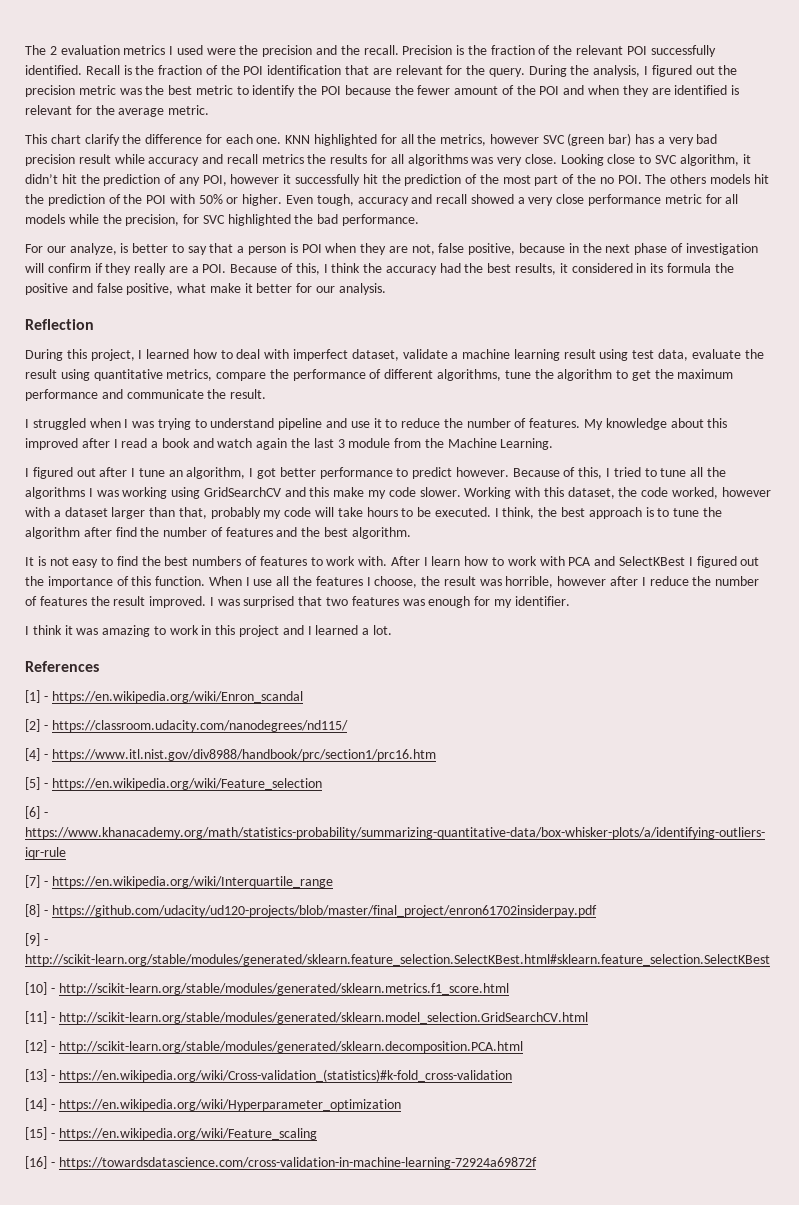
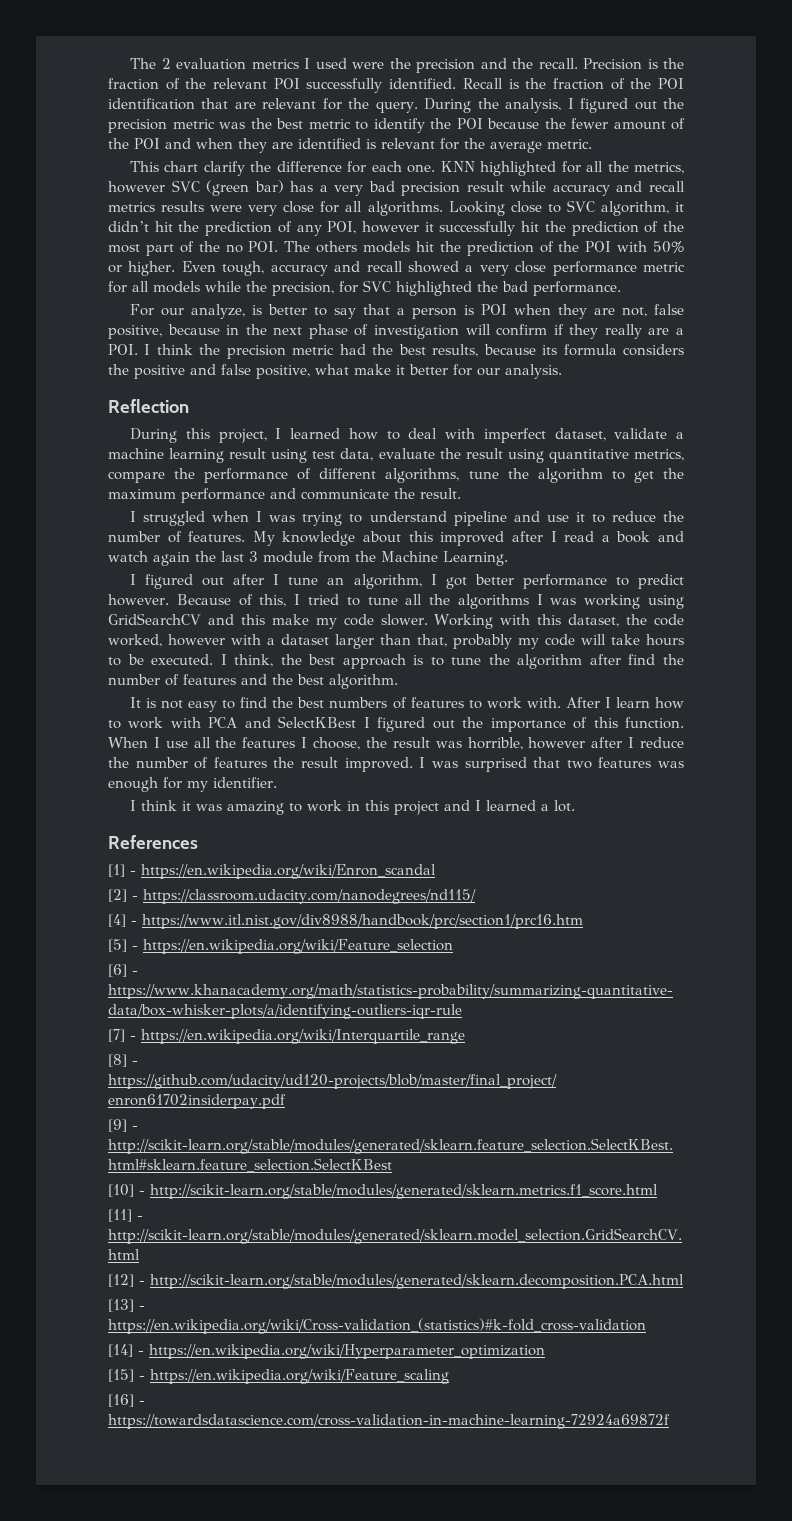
[307,154,557,166] the results for all algorithms was very close. -> [161,201,443,216] results were very close for all algorithms.
[230,263,320,275] Because of this, -> (138, 349) none
[385,266,437,275] accuracy -> [226,345,335,359] precision metric
[559,263,647,273] it considered in -> [483,344,536,355] because
(711, 268) none -> [623,344,684,356] considers

